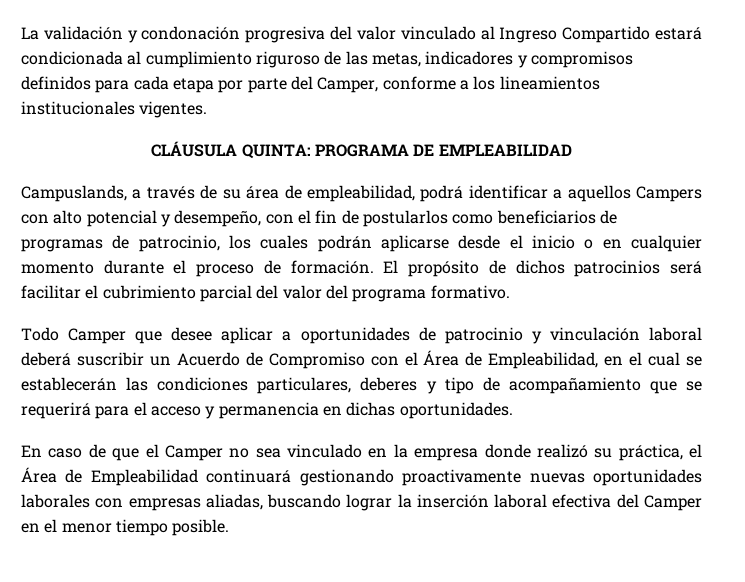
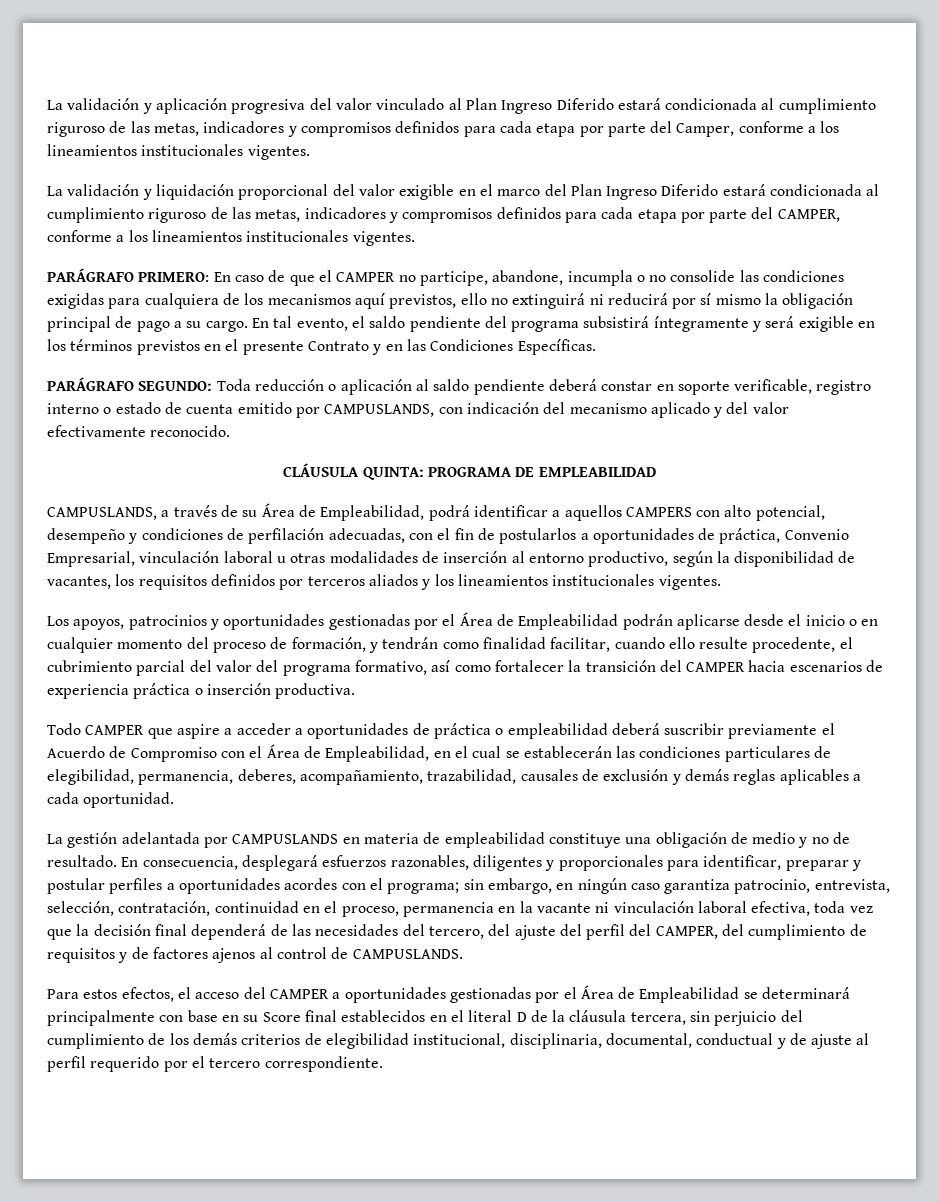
[21,26,241,43] La validación y condonación -> [47,98,227,114] La validación y aplicación
[499,26,651,43] Ingreso Compartido -> [465,98,614,114] Plan Ingreso Diferido
(208, 109) none -> [47,184,880,200] [47,207,840,223] [47,230,415,246] [47,268,845,286] [47,293,854,309] [47,316,876,332] [47,339,596,355] [47,377,872,395] [47,402,789,418] [47,425,231,437] // La validación y liquidación proporcional del valor exigible en el marco del Plan Ingreso Diferido estará condicionada al cumplimiento riguroso de las metas, indicadores y compromisos definidos para cada etapa por parte del CAMPER, conforme a los lineamientos institucionales vigentes. // PARÁGRAFO PRIMERO: En caso de que el CAMPER no participe, abandone, incumpla o no consolide las condiciones exigidas para cualquiera de los mecanismos aquí previstos, ello no extinguirá ni reducirá por sí mismo la obligación principal de pago a su cargo. En tal evento, el saldo pendiente del programa subsistirá íntegramente y será exigible en los términos previstos en el presente Contrato y en las Condiciones Específicas. // PARÁGRAFO SEGUNDO: Toda reducción o aplicación al saldo pendiente deberá constar en soporte verificable, registro interno o estado de cuenta emitido por CAMPUSLANDS, con indicación del mecanismo aplicado y del valor efectivamente reconocido.
[21,185,127,202] Campuslands, -> [47,507,157,520] CAMPUSLANDS,
[246,185,415,202] área de empleabilidad, -> [261,503,425,521] Área de Empleabilidad,
[636,186,702,202] Campers -> [625,507,692,517] CAMPERS
[86,210,262,227] potencial y desempeño, -> [755,505,825,521] [47,528,405,544] potencial, desempeño y condiciones de perfilación adecuadas,
[452,210,617,224] [21,235,309,252] como beneficiarios de programas de patrocinio, los cuales -> [580,528,849,544] [47,551,856,567] [47,574,721,590] [47,612,619,630] a oportunidades de práctica, Convenio Empresarial, vinculación laboral u otras modalidades de inserción al entorno productivo, según la disponibilidad de vacantes, los requisitos definidos por terceros aliados y los lineamientos institucionales vigentes. // Los apoyos, patrocinios y oportunidades gestionadas por el Área de Empleabilidad
[103,260,703,277] [21,285,81,299] durante el proceso de formación. El propósito de dichos patrocinios será facilitar -> [186,637,836,653] del proceso de formación, y tendrán como finalidad facilitar, cuando ello resulte procedente,
[430,285,510,299] [21,327,703,344] [21,352,171,366] formativo. // Todo Camper que desee aplicar a oportunidades de patrocinio y vinculación laboral deberá suscribir un -> [354,660,884,675] [47,683,356,699] [47,723,835,739] formativo, así como fortalecer la transición del CAMPER hacia escenarios de experiencia práctica o inserción productiva. // Todo CAMPER que aspire a acceder a oportunidades de práctica o empleabilidad deberá suscribir previamente el
[257,377,703,394] [21,402,513,419] [21,444,702,461] [21,467,703,486] [21,494,702,511] [21,519,230,536] particulares, deberes y tipo de acompañamiento que se requerirá para el acceso y permanencia en dichas oportunidades. // En caso de que el Camper no sea vinculado en la empresa donde realizó su práctica, el Área de Empleabilidad continuará gestionando proactivamente nuevas oportunidades laborales con empresas aliadas, buscando lograr la inserción laboral efectiva del Camper en el menor tiempo posible. -> [724,746,832,762] [47,769,861,785] [47,792,175,808] [47,832,851,848] [47,855,861,871] [47,878,890,894] [47,901,873,917] [47,924,867,940] [47,947,463,963] [47,985,851,1003] [47,1010,803,1026] [47,1033,870,1049] [47,1056,383,1072] particulares de elegibilidad, permanencia, deberes, acompañamiento, trazabilidad, causales de exclusión y demás reglas aplicables a cada oportunidad. // La gestión adelantada por CAMPUSLANDS en materia de empleabilidad constituye una obligación de medio y no de resultado. En consecuencia, desplegará esfuerzos razonables, diligentes y proporcionales para identificar, preparar y postular perfiles a oportunidades acordes con el programa; sin embargo, en ningún caso garantiza patrocinio, entrevista, selección, contratación, continuidad en el proceso, permanencia en la vacante ni vinculación laboral efectiva, toda vez que la decisión final dependerá de las necesidades del tercero, del ajuste del perfil del CAMPER, del cumplimiento de requisitos y de factores ajenos al control de CAMPUSLANDS. // Para estos efectos, el acceso del CAMPER a oportunidades gestionadas por el Área de Empleabilidad se determinará principalmente con base en su Score final establecidos en el literal D de la cláusula tercera, sin perjuicio del cumplimiento de los demás criterios de elegibilidad institucional, disciplinaria, documental, conductual y de ajuste al perfil requerido por el tercero correspondiente.

